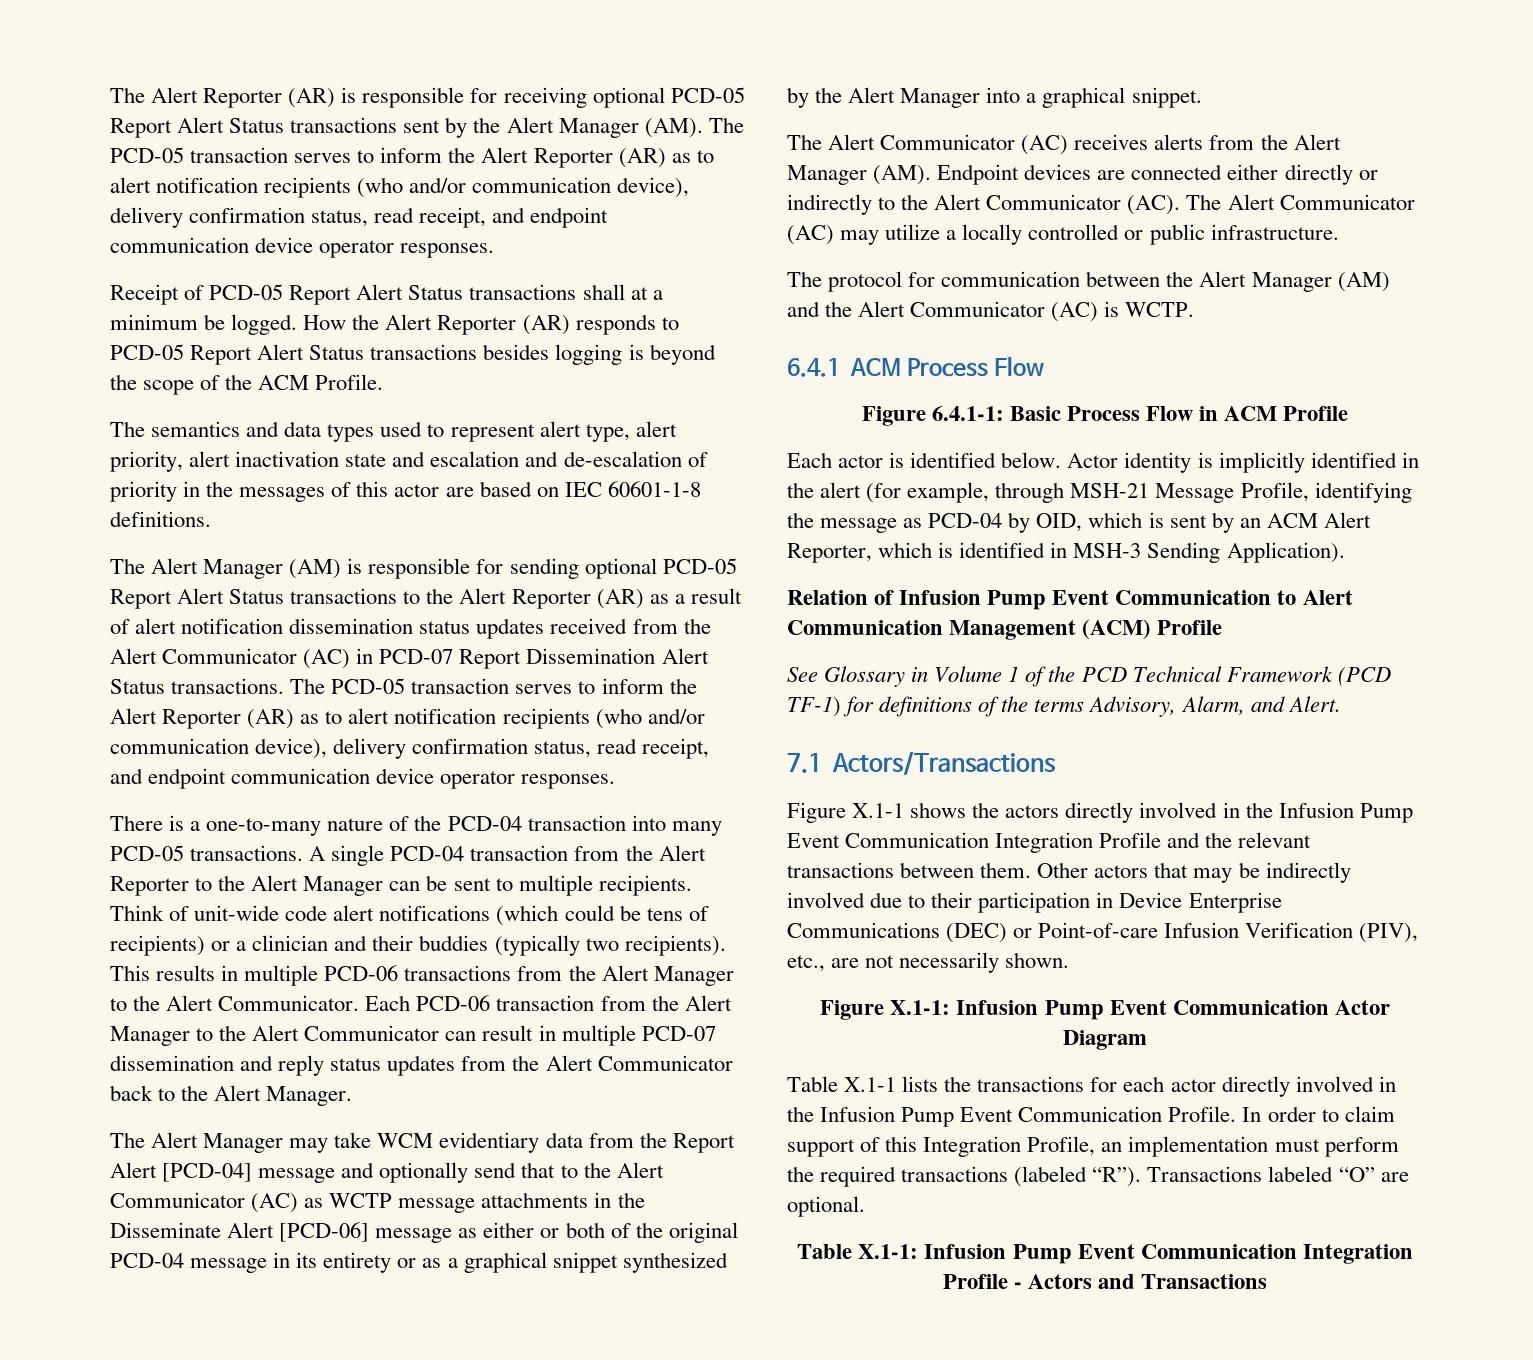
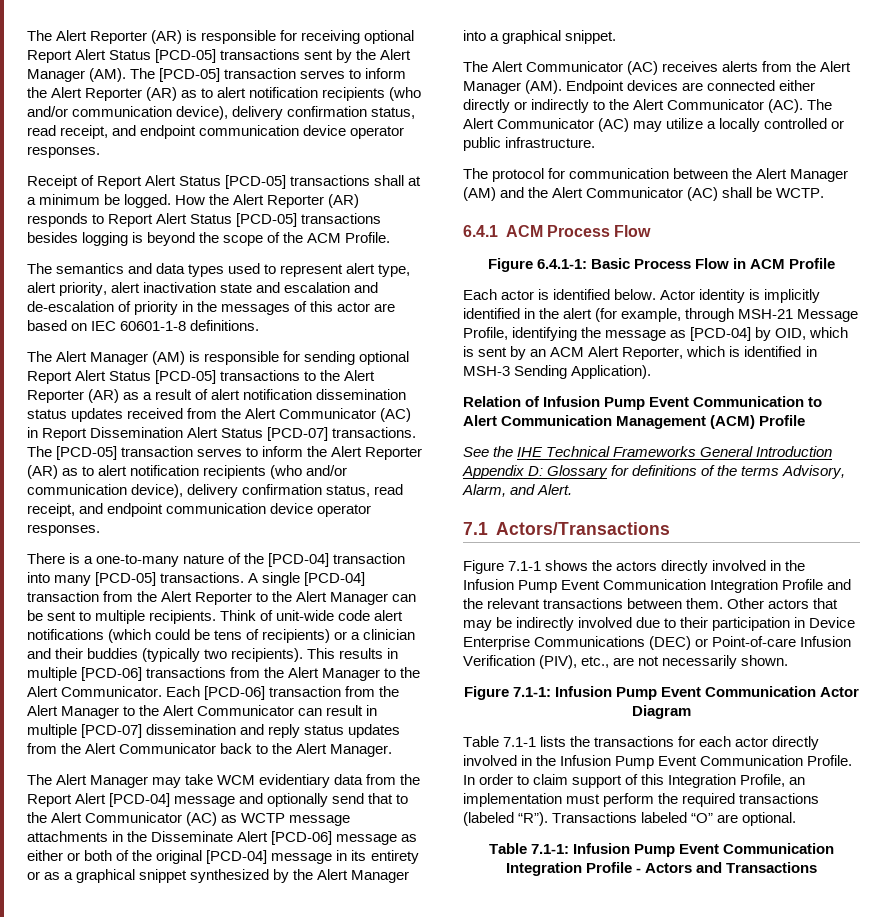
[670,87,745,103] [110,117,285,138] PCD-05 Report Alert Status -> [27,49,217,63] Report Alert Status [PCD-05]
[110,147,184,163] PCD-05 -> [159,68,221,82] [PCD-05]
[209,284,464,305] PCD-05 Report Alert Status -> [97,175,287,189] Report Alert Status [PCD-05]
[110,344,365,365] PCD-05 Report Alert Status -> [108,213,298,227] Report Alert Status [PCD-05]
[662,558,737,574] [110,588,285,609] PCD-05 Report Alert Status -> [27,370,217,384] Report Alert Status [PCD-05]
[379,649,454,664] PCD-07 -> (38, 432) none
(165, 686) none -> [267,427,329,441] [PCD-07]
[331,678,406,694] PCD-05 -> [56,446,118,460] [PCD-05]
[447,816,522,831] PCD-04 -> [268,553,330,567] [PCD-04]
[110,845,184,861] PCD-05 -> [95,572,157,586] [PCD-05]
[390,846,465,861] PCD-04 -> [304,572,366,586] [PCD-04]
[324,965,399,981] PCD-06 -> [81,667,143,681] [PCD-06]
[416,995,491,1011] PCD-06 -> [204,686,266,700] [PCD-06]
[641,1026,716,1041] PCD-07 -> [81,724,143,738] [PCD-07]
[110,1253,184,1268] PCD-04 -> [206,850,268,864] [PCD-04]
[1104,301,1120,317] is -> [722,187,773,198] shall be
[928,513,1003,528] PCD-04 -> [690,327,752,341] [PCD-04]
[824,666,1391,687] [787,696,841,717] Glossary in Volume 1 of the PCD Technical Framework (PCD TF-1) -> [493,446,833,457] [462,465,609,479] the IHE Technical Frameworks General Introduction Appendix D: Glossary
[852,803,905,818] X.1-1 -> [508,561,542,571] 7.1-1
[890,1000,951,1015] X.1-1: -> [512,687,551,697] 7.1-1:
[844,1077,897,1092] X.1-1 -> [503,737,537,747] 7.1-1
[858,1244,919,1259] X.1-1: -> [530,844,569,854] 7.1-1:

